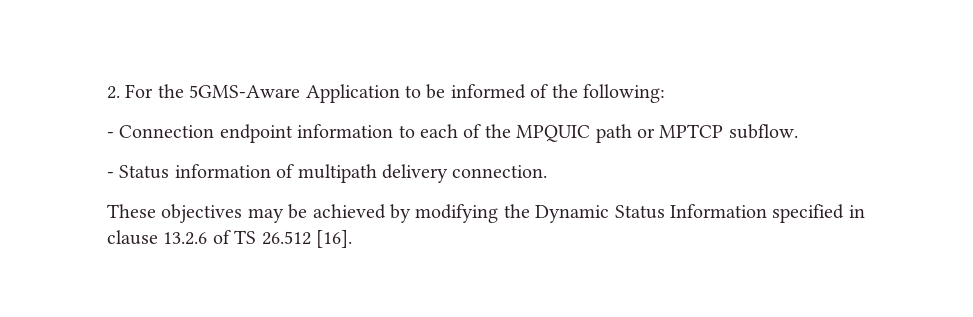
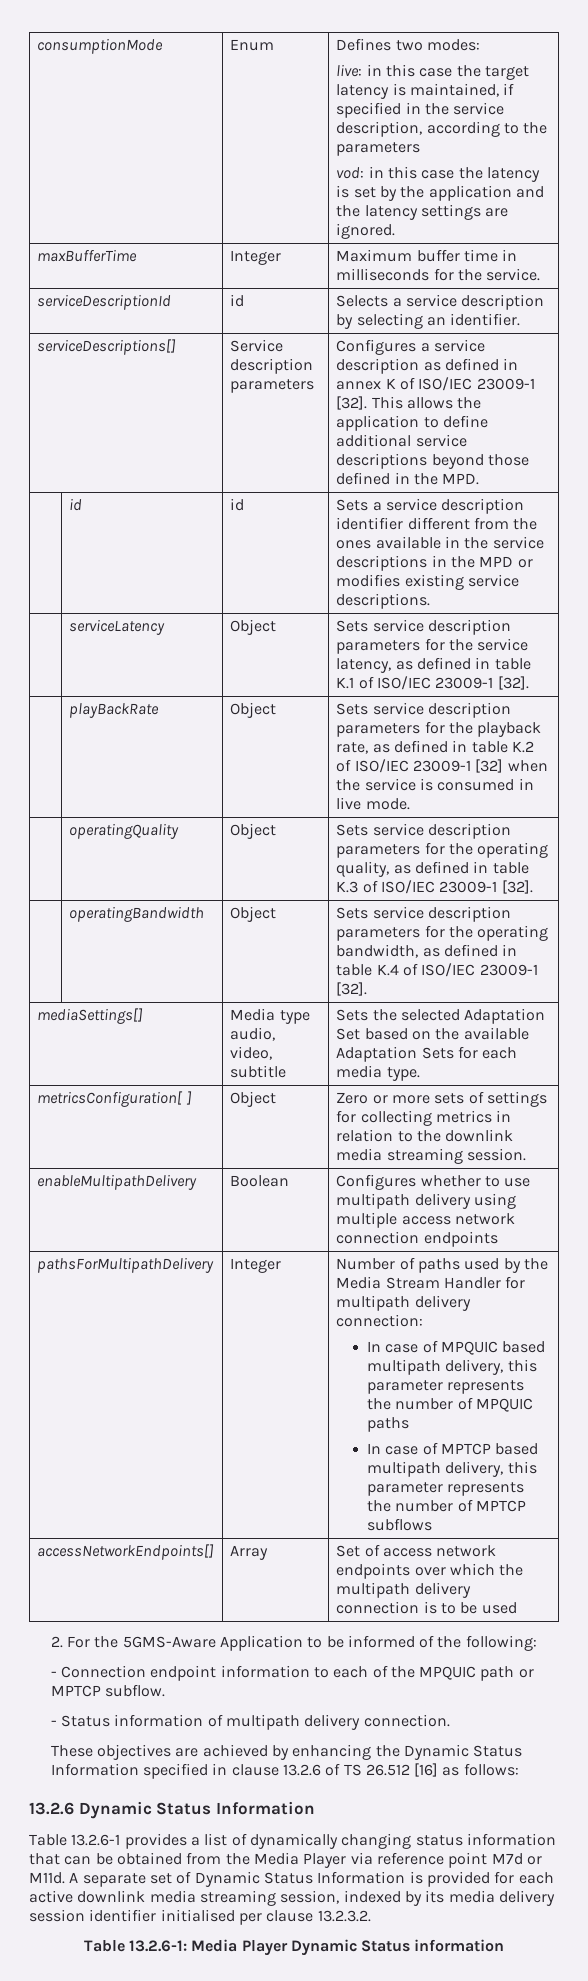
(106, 92) none -> [37,38,164,54] [230,39,275,51] [336,38,481,51] [336,64,530,80] [336,83,515,99] [336,102,505,118] [336,121,548,137] [336,142,421,156] [336,166,541,182] [336,185,545,201] [336,204,509,220] [336,223,396,239] [37,249,138,262] [230,250,282,265] [336,249,518,262] [336,268,541,281] [37,294,172,310] [230,294,245,307] [336,294,545,310] [336,313,521,329] [37,339,177,355] [230,339,284,352] [230,358,314,374] [230,379,315,393] [336,339,486,355] [336,358,519,374] [336,377,535,391] [336,396,482,410] [336,415,489,431] [336,434,467,447] [336,453,530,469] [336,472,480,485] [69,498,83,511] [230,498,245,511] [336,498,525,514] [336,517,538,530] [336,536,544,549] [336,555,533,571] [336,574,520,590] [336,593,431,609] [69,619,166,635] [230,619,277,635] [336,619,512,635] [336,638,529,654] [336,657,531,673] [336,676,529,690] [69,703,160,718] [230,702,277,718] [336,702,512,718] [336,721,542,737] [336,740,535,754] [336,759,548,773] [336,778,534,791] [336,797,410,810] [69,823,180,839] [230,823,277,839] [336,823,512,839] [336,842,549,858] [336,861,529,877] [336,880,533,894] [69,906,205,922] [230,906,277,922] [336,906,512,922] [336,925,549,941] [336,944,518,958] [336,963,538,977] [336,982,368,996] [37,1008,144,1024] [230,1008,310,1024] [230,1027,276,1041] [230,1046,273,1060] [230,1065,287,1078] [336,1008,546,1024] [336,1027,529,1040] [336,1046,518,1062] [336,1065,420,1081] [37,1091,192,1107] [230,1091,277,1107] [336,1091,548,1107] [336,1110,512,1126] [336,1129,514,1142] [336,1148,527,1164] [37,1174,198,1190] [230,1175,290,1187] [336,1174,531,1190] [336,1193,517,1209] [336,1212,516,1228] [336,1231,498,1247] [37,1257,215,1273] [230,1258,282,1273] [336,1257,549,1273] [336,1276,526,1289] [336,1295,471,1311] [336,1314,424,1327] [366,1340,546,1355] [366,1359,537,1375] [366,1380,525,1394] [366,1397,533,1412] [366,1417,409,1432] [366,1442,539,1455] [366,1461,537,1477] [366,1482,525,1496] [366,1499,526,1512] [366,1518,432,1531] [37,1544,215,1560] [230,1545,269,1560] [336,1544,497,1557] [336,1563,524,1579] [336,1582,471,1598] [336,1601,517,1614] consumptionMode | Enum | Defines two modes: // live: in this case the target latency is maintained, if specified in the service description, according to the parameters // vod: in this case the latency is set by the application and the latency settings are ignored. // maxBufferTime | Integer | Maximum buffer time in milliseconds for the service. // serviceDescriptionId | id | Selects a service description by selecting an identifier. // serviceDescriptions[] | Service description parameters | Configures a service description as defined in annex K of ISO/IEC 23009-1 [32]. This allows the application to define additional service descriptions beyond those defined in the MPD. // | id | id | Sets a service description identifier different from the ones available in the service descriptions in the MPD or modifies existing service descriptions. // | serviceLatency | Object | Sets service description parameters for the service latency, as defined in table K.1 of ISO/IEC 23009-1 [32]. // | playBackRate | Object | Sets service description parameters for the playback rate, as defined in table K.2 of ISO/IEC 23009-1 [32] when the service is consumed in live mode. // | operatingQuality | Object | Sets service description parameters for the operating quality, as defined in table K.3 of ISO/IEC 23009-1 [32]. // | operatingBandwidth | Object | Sets service description parameters for the operating bandwidth, as defined in table K.4 of ISO/IEC 23009-1 [32]. // mediaSettings[] | Media type audio, video, subtitle | Sets the selected Adaptation Set based on the available Adaptation Sets for each media type. // metricsConfiguration[ ] | Object | Zero or more sets of settings for collecting metrics in relation to the downlink media streaming session. // enableMultipathDelivery | Boolean | Configures whether to use multipath delivery using multiple access network connection endpoints // pathsForMultipathDelivery | Integer | Number of paths used by the Media Stream Handler for multipath delivery connection: // In case of MPQUIC based multipath delivery, this parameter represents the number of MPQUIC paths // In case of MPTCP based multipath delivery, this parameter represents the number of MPTCP subflows // accessNetworkEndpoints[] | Array | Set of access network endpoints over which the multipath delivery connection is to be used //
[247,204,308,223] may be -> [175,1748,199,1757] are
[415,204,499,223] modifying -> [292,1744,372,1760] enhancing
[315,230,352,248] [16]. -> [414,1763,519,1777] [29,1801,315,1819] [29,1833,556,1849] [29,1852,542,1868] [29,1871,554,1887] [29,1890,555,1906] [29,1909,371,1925] [83,1939,505,1956] [16] as follows: // 13.2.6 Dynamic Status Information // Table 13.2.6-1 provides a list of dynamically changing status information that can be obtained from the Media Player via reference point M7d or M11d. A separate set of Dynamic Status Information is provided for each active downlink media streaming session, indexed by its media delivery session identifier initialised per clause 13.2.3.2. // Table 13.2.6-1: Media Player Dynamic Status information

